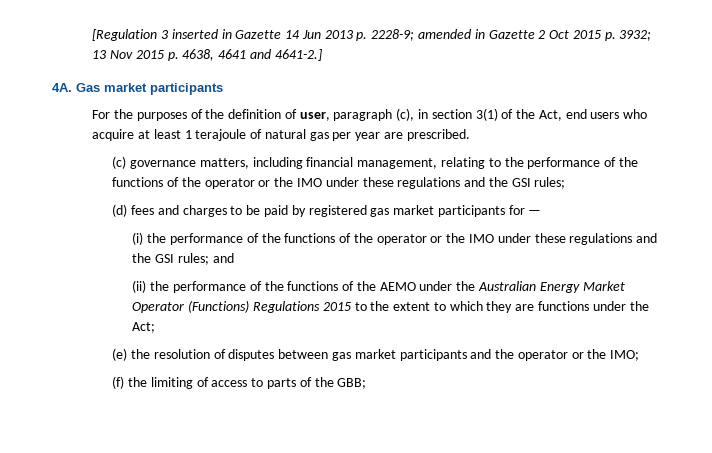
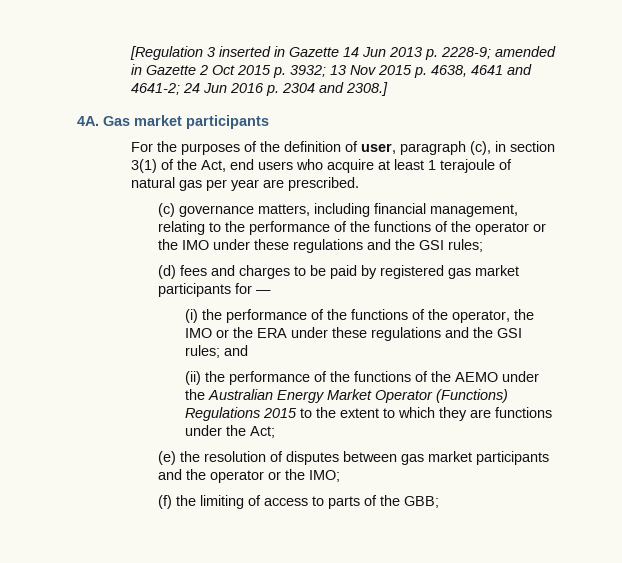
[274,49,322,61] 4641-2.] -> [131,82,389,96] 4641-2; 24 Jun 2016 p. 2304 and 2308.]
[376,233,494,245] operator or the IMO -> [452,309,535,323] [185,327,288,338] operator, the IMO or the ERA

